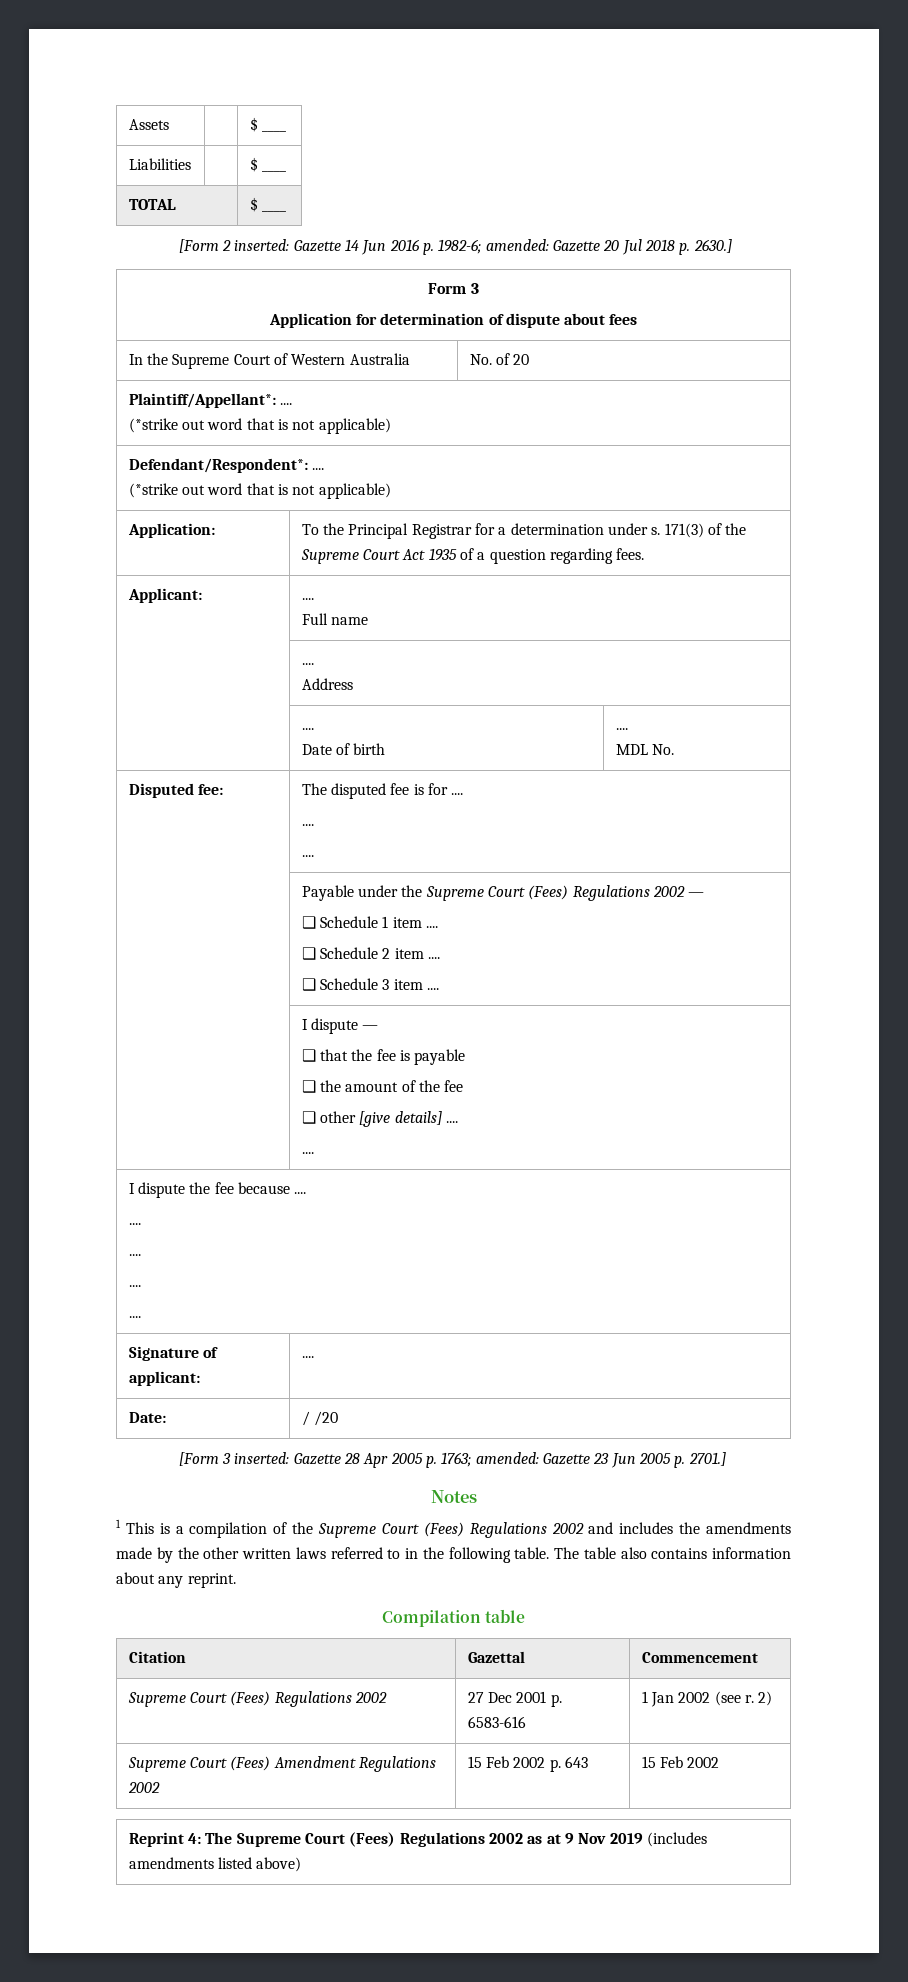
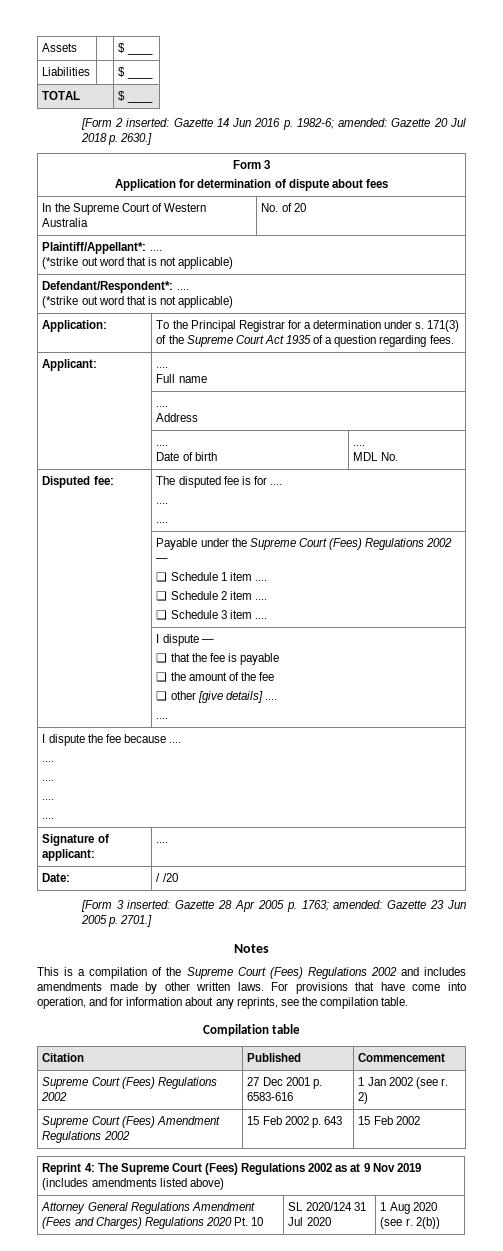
[116,1519,121,1528] 1 -> (269, 948) none
[679,1522,701,1534] the -> (466, 971) none
[177,1547,199,1559] the -> (158, 988) none
[295,1547,791,1563] [116,1572,236,1588] laws referred to in the following table. The table also contains information about any reprint. -> [237,982,466,994] [37,997,409,1009] laws. For provisions that have come into operation, and for information about any reprints, see the compilation table.
[467,1651,525,1663] Gazettal -> [247,1053,302,1062] Published
(302, 1864) none -> [41,1202,255,1214] [42,1217,264,1229] [288,1202,366,1211] [288,1217,331,1226] [380,1202,437,1214] [380,1217,440,1229] // Attorney General Regulations Amendment (Fees and Charges) Regulations 2020 Pt. 10 | SL 2020/124 31 Jul 2020 | 1 Aug 2020 (see r. 2(b))

